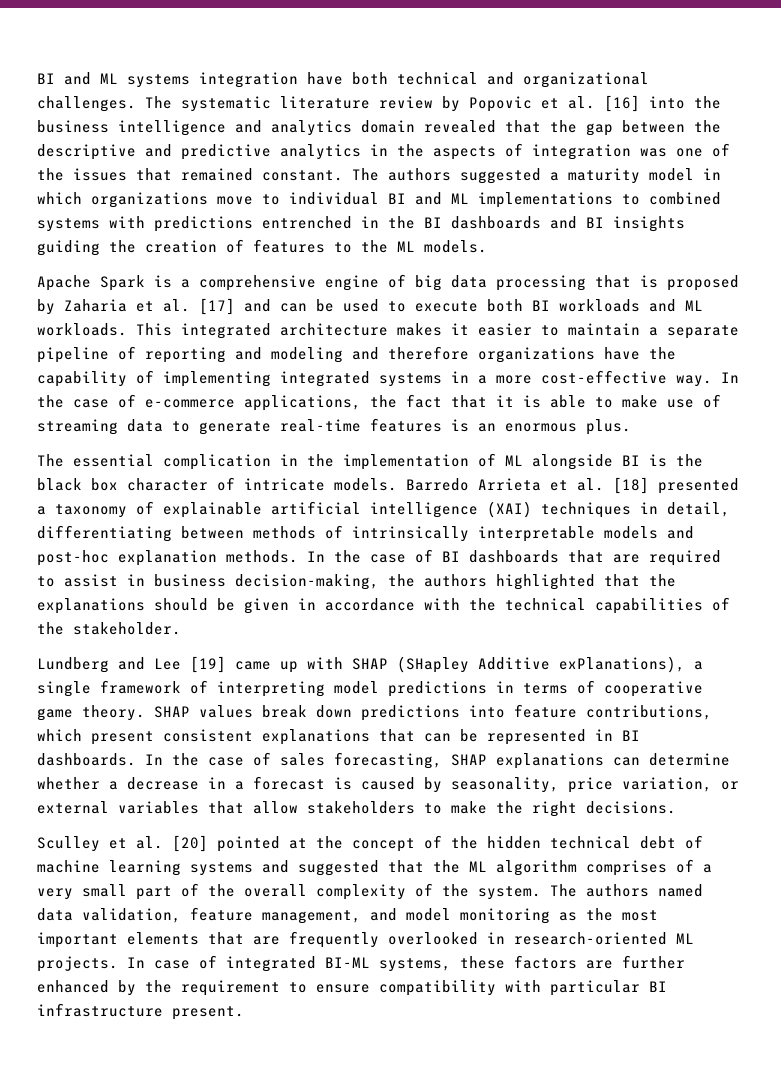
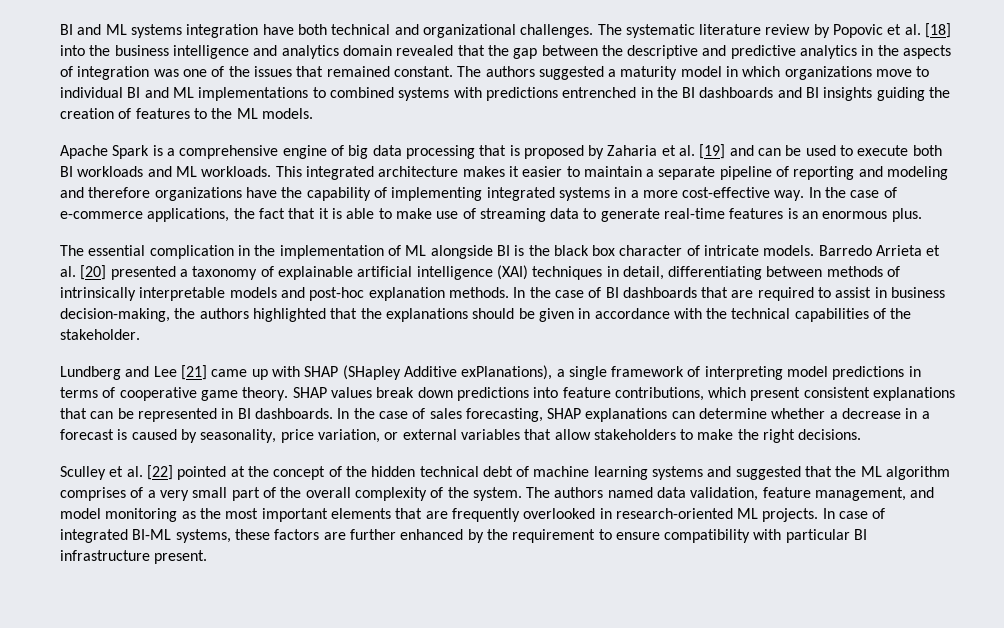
[604,95,640,112] [16] -> [925,23,952,38] [18]
[199,298,235,315] [17] -> [699,144,726,159] [19]
[613,477,649,494] [18] -> [80,265,107,280] [20]
[190,656,226,673] [19] -> [180,365,207,380] [21]
[172,835,208,852] [20] -> [146,465,173,480] [22]

